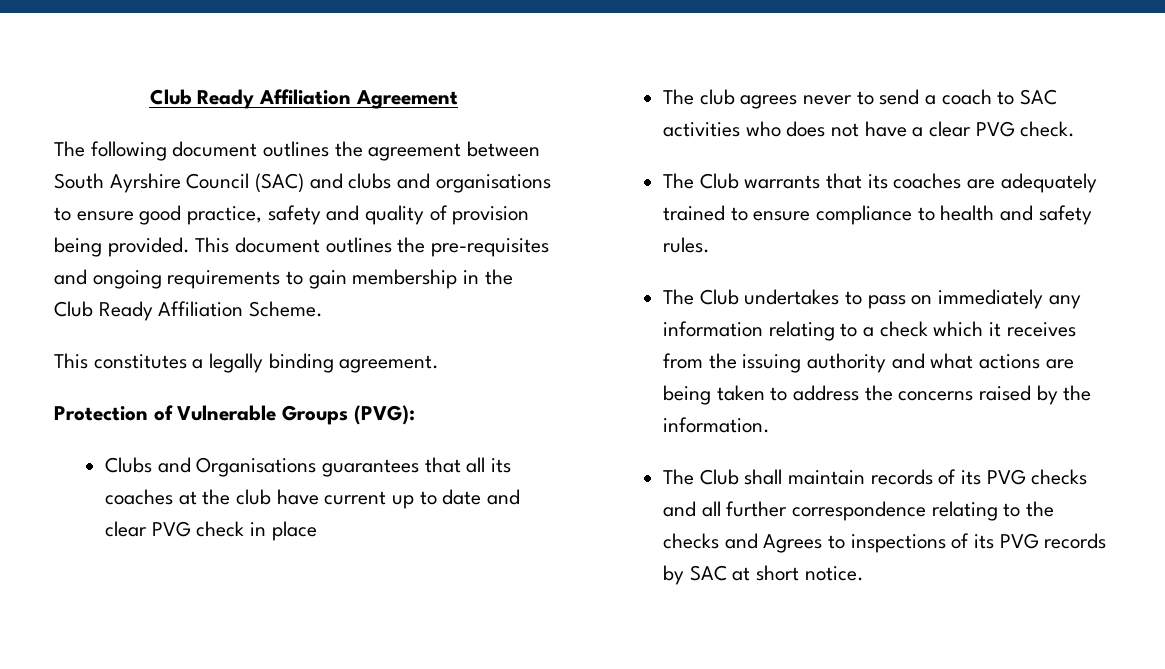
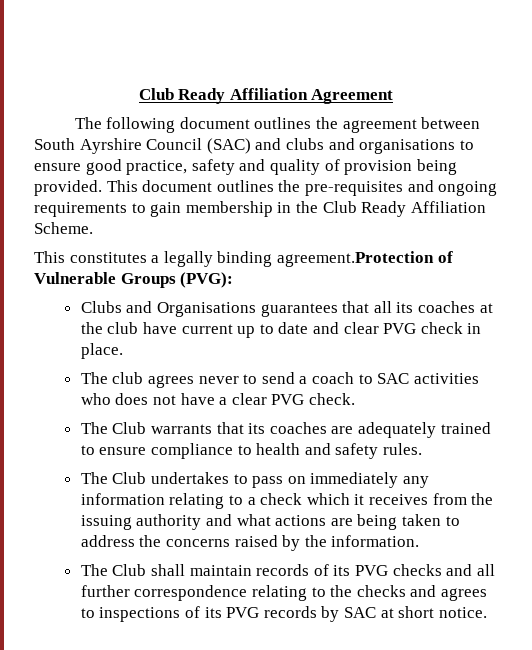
[339,355,440,373] [54,406,148,421] agreement. // Protection -> [276,251,434,267] agreement.Protection
[271,521,317,541] place -> [80,343,123,359] place.
[763,534,823,553] Agrees -> [440,588,487,601] agrees

